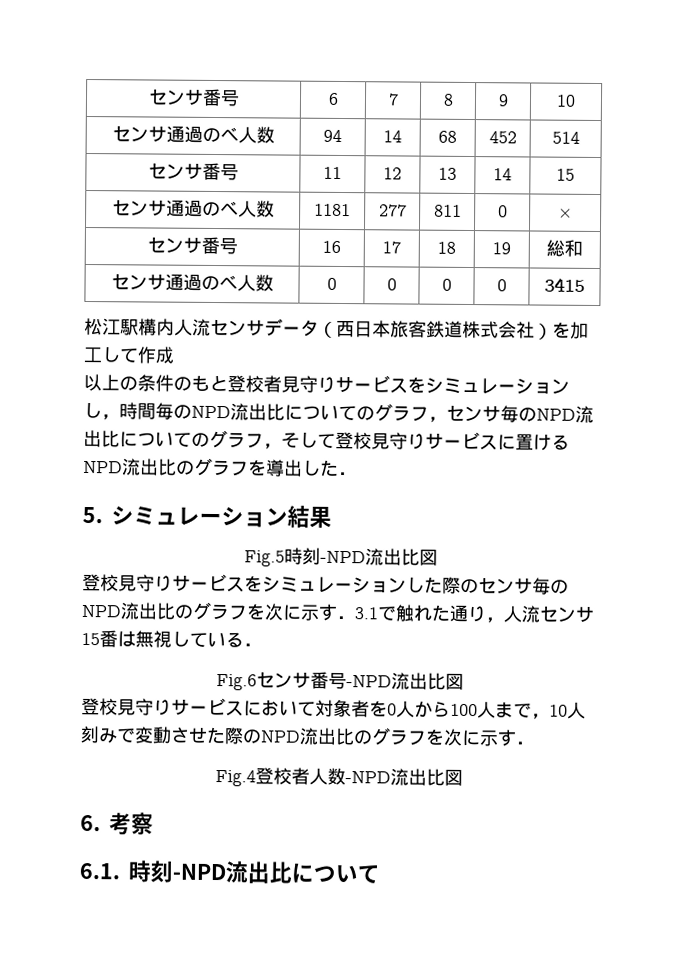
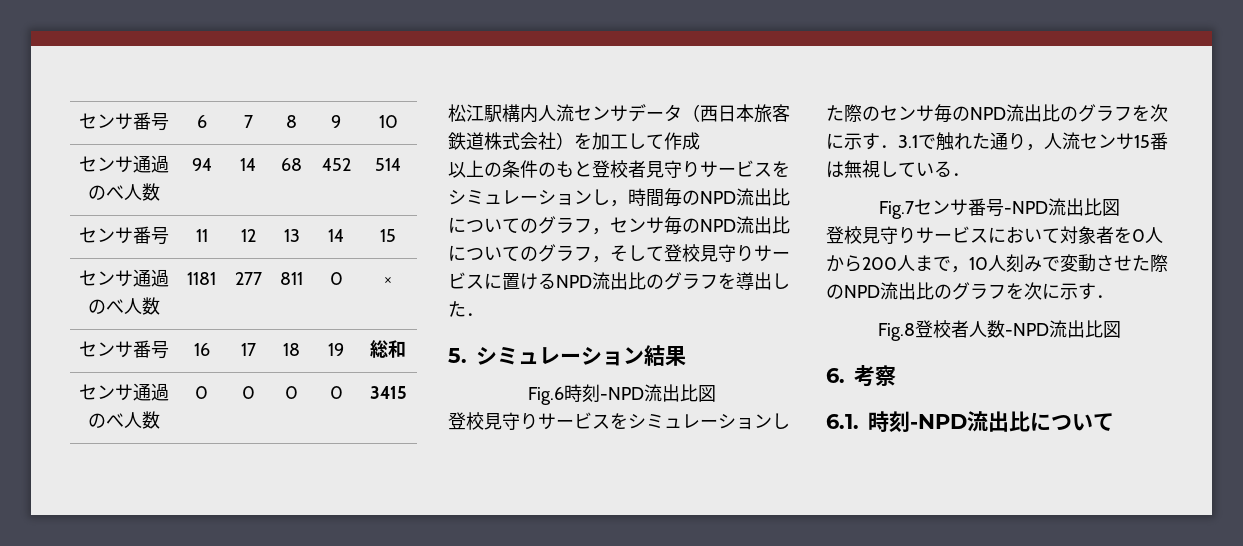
[243,550,285,567] Fig.5 -> [527,387,564,405] Fig.6
[215,674,257,691] Fig.6 -> [879,201,914,219] Fig.7
[450,703,478,717] 100 -> [862,257,897,270] 200
[214,770,256,787] Fig.4 -> [878,323,915,341] Fig.8

